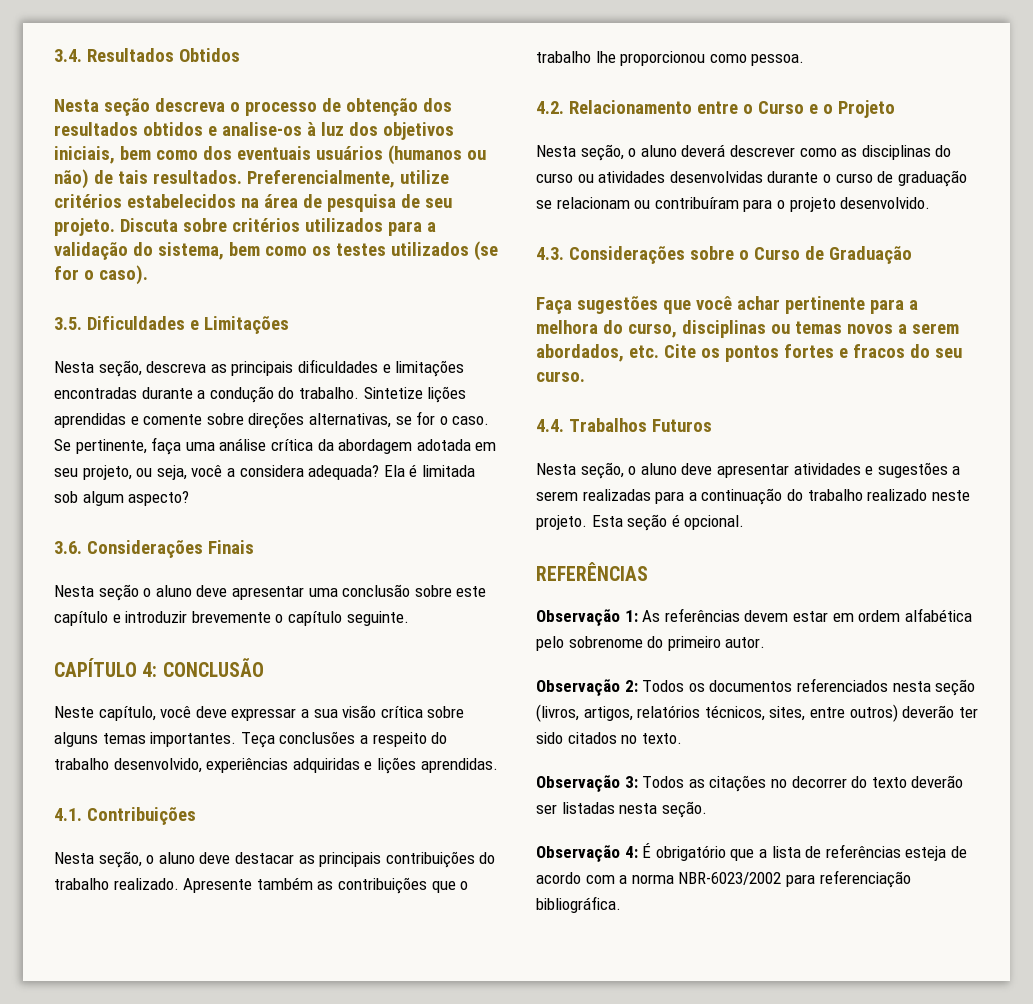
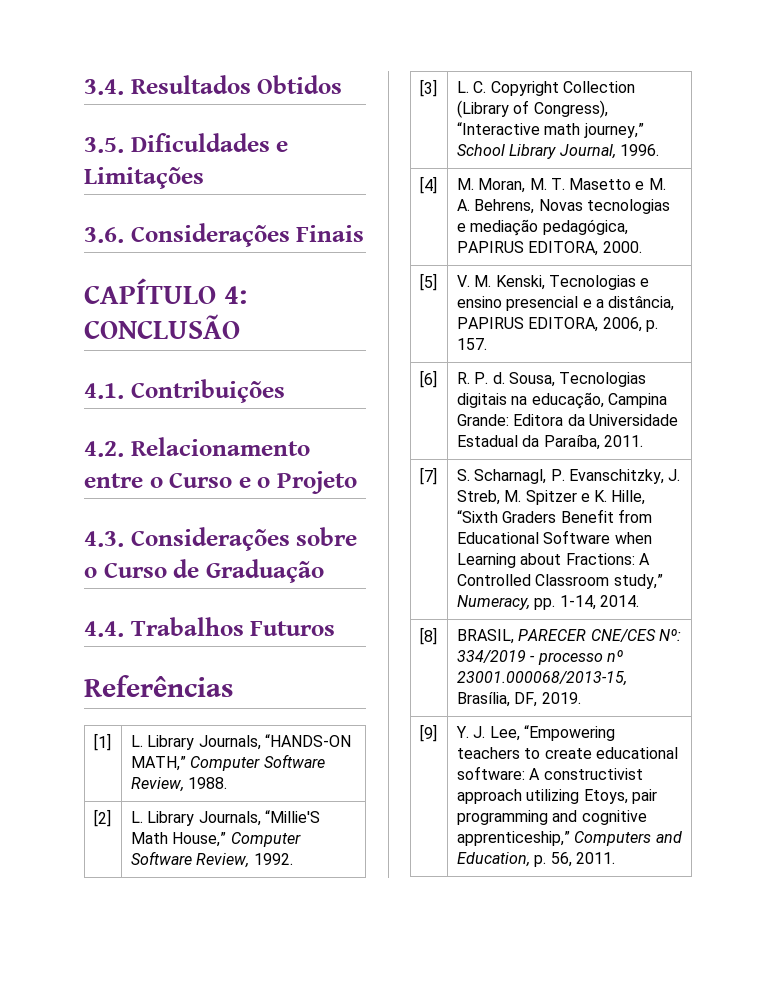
[54,98,452,116] [54,122,454,140] [54,145,486,165] [54,169,449,189] [54,194,452,212] [54,218,436,236] [54,241,498,261] [54,265,148,285] [54,316,289,334] [54,359,465,377] [54,386,467,403] [54,411,490,429] [54,437,497,455] [54,464,475,480] [54,491,190,506] [54,540,254,558] [54,584,487,601] [54,611,409,626] [54,658,264,677] [54,705,465,721] [54,731,448,748] [54,757,498,774] [54,807,196,825] [54,851,496,868] [54,877,469,894] [536,51,805,66] Nesta seção descreva o processo de obtenção dos resultados obtidos e analise-os à luz dos objetivos iniciais, bem como dos eventuais usuários (humanos ou não) de tais resultados. Preferencialmente, utilize critérios estabelecidos na área de pesquisa de seu projeto. Discuta sobre critérios utilizados para a validação do sistema, bem como os testes utilizados (se for o caso). // 3.5. Dificuldades e Limitações // Nesta seção, descreva as principais dificuldades e limitações encontradas durante a condução do trabalho. Sintetize lições aprendidas e comente sobre direções alternativas, se for o caso. Se pertinente, faça uma análise crítica da abordagem adotada em seu projeto, ou seja, você a considera adequada? Ela é limitada sob algum aspecto? // 3.6. Considerações Finais // Nesta seção o aluno deve apresentar uma conclusão sobre este capítulo e introduzir brevemente o capítulo seguinte. // CAPÍTULO 4: CONCLUSÃO // Neste capítulo, você deve expressar a sua visão crítica sobre alguns temas importantes. Teça conclusões a respeito do trabalho desenvolvido, experiências adquiridas e lições aprendidas. // 4.1. Contribuições // Nesta seção, o aluno deve destacar as principais contribuições do trabalho realizado. Apresente também as contribuições que o trabalho lhe proporcionou como pessoa. -> [84,133,289,153] [84,167,204,189] [84,223,365,247] [84,278,247,304] [84,314,240,339] [84,379,285,403] 3.5. Dificuldades e Limitações // 3.6. Considerações Finais // CAPÍTULO 4: CONCLUSÃO // 4.1. Contribuições
[536,144,952,161] [536,170,967,187] [536,197,931,212] // Nesta seção, o aluno deverá descrever como as disciplinas do curso ou atividades desenvolvidas durante o curso de graduação se relacionam ou contribuíram para o projeto desenvolvido. -> (358, 482) none
[536,296,918,314] [536,320,959,338] [536,344,962,362] [536,371,585,382] [536,418,712,432] [536,462,961,479] [536,488,970,505] [536,514,745,531] [536,562,648,581] [536,608,972,626] [536,636,766,651] [536,678,976,696] [536,704,978,722] [536,732,682,744] [536,775,964,792] [536,801,707,818] [536,843,967,862] [536,870,911,888] [536,896,621,913] Faça sugestões que você achar pertinente para a melhora do curso, disciplinas ou temas novos a serem abordados, etc. Cite os pontos fortes e fracos do seu curso. // 4.4. Trabalhos Futuros // Nesta seção, o aluno deve apresentar atividades e sugestões a serem realizadas para a continuação do trabalho realizado neste projeto. Esta seção é opcional. // REFERÊNCIAS // Observação 1: As referências devem estar em ordem alfabética pelo sobrenome do primeiro autor. // Observação 2: Todos os documentos referenciados nesta seção (livros, artigos, relatórios técnicos, sites, entre outros) deverão ter sido citados no texto. // Observação 3: Todos as citações no decorrer do texto deverão ser listadas nesta seção. // Observação 4: É obrigatório que a lista de referências esteja de acordo com a norma NBR-6023/2002 para referenciação bibliográfica. -> [84,617,336,637] [84,675,233,697] [93,733,111,751] [130,734,351,750] [130,754,325,771] [130,777,228,792] [93,809,111,827] [130,810,320,826] [130,832,301,847] [130,851,293,868] [419,79,437,97] [456,81,635,96] [456,100,608,118] [456,122,644,138] [456,144,659,159] [419,176,437,194] [456,178,666,193] [456,199,670,214] [456,219,628,236] [456,241,642,256] [419,273,437,291] [456,275,650,290] [456,296,675,311] [456,317,658,332] [456,338,487,350] [419,370,437,388] [456,372,647,387] [456,392,667,409] [456,414,678,426] [456,435,643,450] [419,467,437,485] [456,469,681,484] [456,490,646,505] [456,509,652,523] [456,530,652,544] [456,553,650,568] [456,574,663,589] [456,595,639,610] [419,627,437,645] [456,629,681,644] [456,650,623,665] [456,671,627,686] [456,692,581,707] [419,724,437,742] [455,725,615,741] [456,747,678,759] [456,766,643,780] [456,789,657,804] [456,810,647,825] [456,831,682,846] [456,852,615,867] 4.4. Trabalhos Futuros // Referências // [1] | L. Library Journals, “HANDS-ON MATH,” Computer Software Review, 1988. // [2] | L. Library Journals, “Millie'S Math House,” Computer Software Review, 1992. // [3] | L. C. Copyright Collection (Library of Congress), “Interactive math journey,” School Library Journal, 1996. // [4] | M. Moran, M. T. Masetto e M. A. Behrens, Novas tecnologias e mediação pedagógica, PAPIRUS EDITORA, 2000. // [5] | V. M. Kenski, Tecnologias e ensino presencial e a distância, PAPIRUS EDITORA, 2006, p. 157. // [6] | R. P. d. Sousa, Tecnologias digitais na educação, Campina Grande: Editora da Universidade Estadual da Paraíba, 2011. // [7] | S. Scharnagl, P. Evanschitzky, J. Streb, M. Spitzer e K. Hille, “Sixth Graders Benefit from Educational Software when Learning about Fractions: A Controlled Classroom study,” Numeracy, pp. 1-14, 2014. // [8] | BRASIL, PARECER CNE/CES Nº: 334/2019 - processo nº 23001.000068/2013-15, Brasília, DF, 2019. // [9] | Y. J. Lee, “Empowering teachers to create educational software: A constructivist approach utilizing Etoys, pair programming and cognitive apprenticeship,” Computers and Education, p. 56, 2011.

